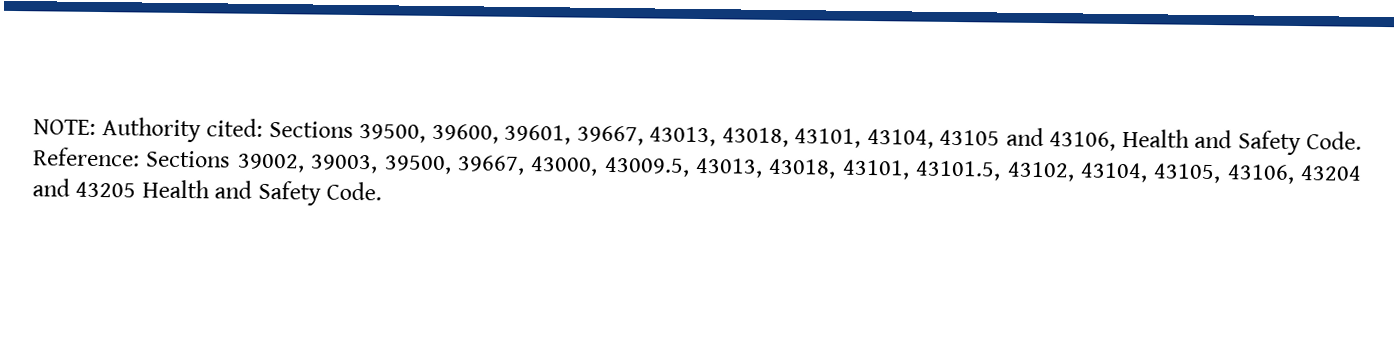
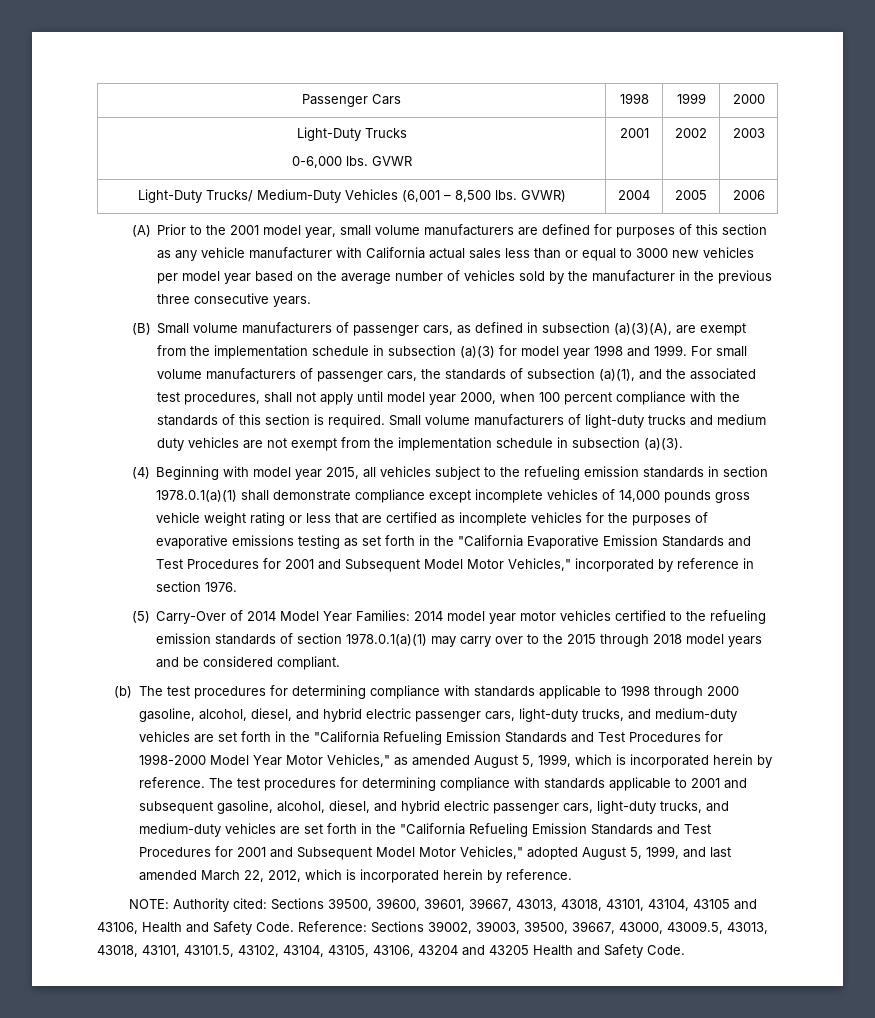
(33, 127) none -> [302,94,401,107] [619,93,649,104] [676,93,706,104] [732,94,765,104] [296,127,407,141] [291,156,412,168] [619,128,649,138] [675,128,707,138] [732,128,765,138] [137,189,566,203] [618,190,650,200] [675,190,707,200] [732,190,765,200] [131,224,768,238] [157,247,755,261] [157,270,773,284] [157,293,312,307] [131,322,747,336] [157,345,748,359] [157,368,757,382] [157,391,741,405] [157,414,767,428] [157,437,684,451] [131,466,769,480] [156,489,751,503] [156,512,709,526] [156,535,752,549] [156,558,755,572] [156,581,238,592] [131,610,767,624] [156,633,763,647] [156,656,341,670] [114,685,739,699] [138,708,737,722] [138,731,723,745] [138,754,772,768] [138,777,747,791] [138,800,729,814] [138,823,711,837] [138,846,731,860] [138,869,572,883] Passenger Cars | 1998 | 1999 | 2000 // Light-Duty Trucks // 0-6,000 lbs. GVWR | 2001 | 2002 | 2003 // Light-Duty Trucks/ Medium-Duty Vehicles (6,001 – 8,500 lbs. GVWR) | 2004 | 2005 | 2006 // (A) Prior to the 2001 model year, small volume manufacturers are defined for purposes of this section as any vehicle manufacturer with California actual sales less than or equal to 3000 new vehicles per model year based on the average number of vehicles sold by the manufacturer in the previous three consecutive years. // (B) Small volume manufacturers of passenger cars, as defined in subsection (a)(3)(A), are exempt from the implementation schedule in subsection (a)(3) for model year 1998 and 1999. For small volume manufacturers of passenger cars, the standards of subsection (a)(1), and the associated test procedures, shall not apply until model year 2000, when 100 percent compliance with the standards of this section is required. Small volume manufacturers of light-duty trucks and medium duty vehicles are not exempt from the implementation schedule in subsection (a)(3). // (4) Beginning with model year 2015, all vehicles subject to the refueling emission standards in section 1978.0.1(a)(1) shall demonstrate compliance except incomplete vehicles of 14,000 pounds gross vehicle weight rating or less that are certified as incomplete vehicles for the purposes of evaporative emissions testing as set forth in the "California Evaporative Emission Standards and Test Procedures for 2001 and Subsequent Model Motor Vehicles," incorporated by reference in section 1976. // (5) Carry-Over of 2014 Model Year Families: 2014 model year motor vehicles certified to the refueling emission standards of section 1978.0.1(a)(1) may carry over to the 2015 through 2018 model years and be considered compliant. // (b) The test procedures for determining compliance with standards applicable to 1998 through 2000 gasoline, alcohol, diesel, and hybrid electric passenger cars, light-duty trucks, and medium-duty vehicles are set forth in the "California Refueling Emission Standards and Test Procedures for 1998-2000 Model Year Motor Vehicles," as amended August 5, 1999, which is incorporated herein by reference. The test procedures for determining compliance with standards applicable to 2001 and subsequent gasoline, alcohol, diesel, and hybrid electric passenger cars, light-duty trucks, and medium-duty vehicles are set forth in the "California Refueling Emission Standards and Test Procedures for 2001 and Subsequent Model Motor Vehicles," adopted August 5, 1999, and last amended March 22, 2012, which is incorporated herein by reference. //

